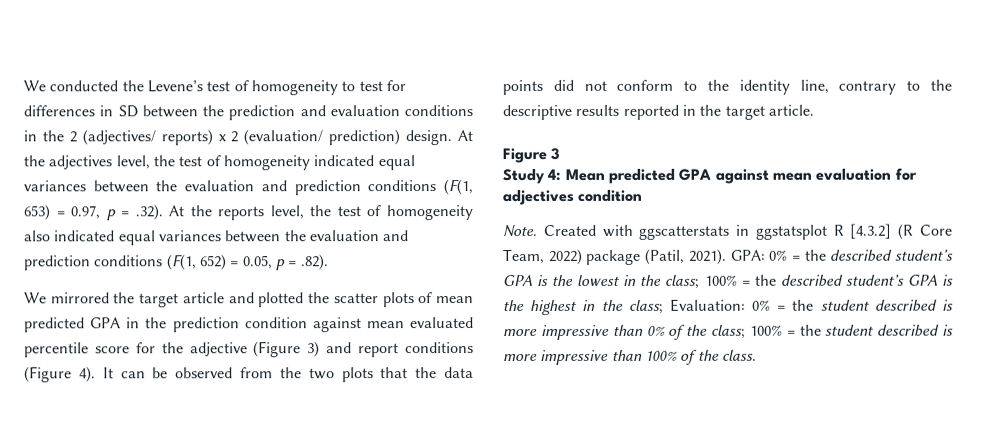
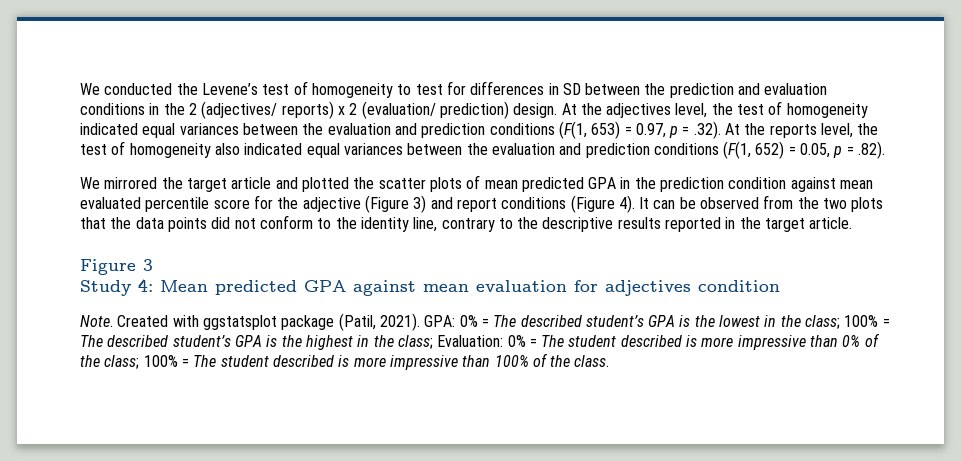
[639,223,953,240] [503,248,583,265] ggscatterstats in ggstatsplot R [4.3.2] (R Core Team, 2022) -> [202,315,277,330] ggstatsplot
[804,249,827,261] the -> [493,315,517,327] The
[754,274,777,286] the -> [80,335,103,347] The
[792,299,815,311] the -> [541,335,565,347] The
[799,324,822,336] the -> [193,355,217,367] The

